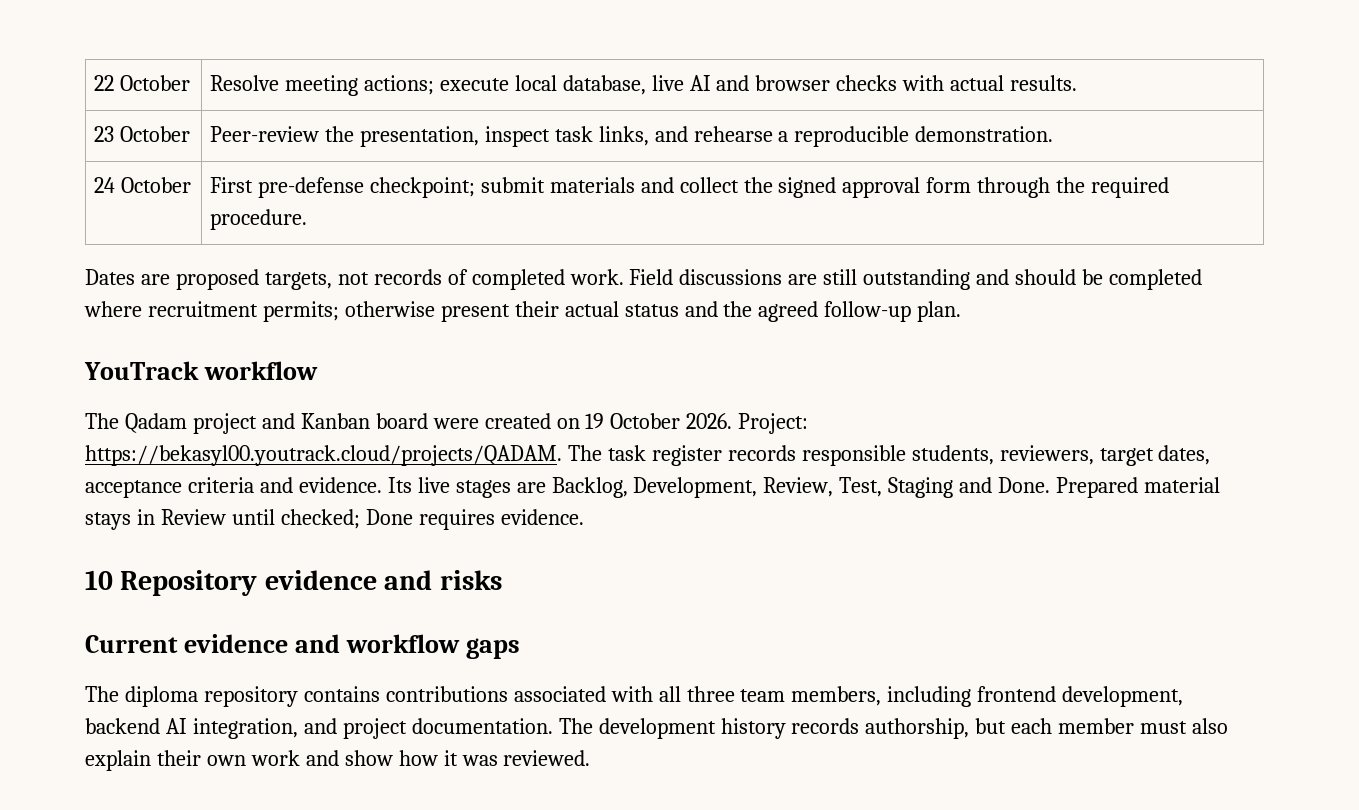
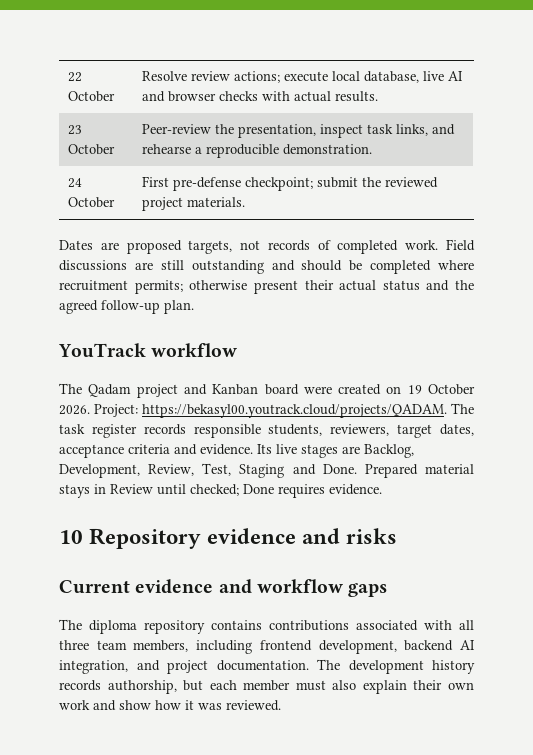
[284,75,358,96] meeting -> [191,71,231,81] review
[549,177,1170,198] [209,209,307,230] materials and collect the signed approval form through the required procedure. -> [362,177,439,188] [142,197,246,211] the reviewed project materials.

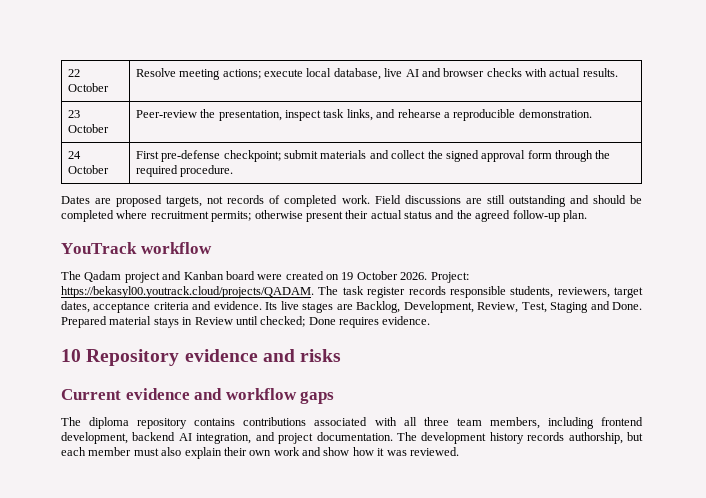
[191,71,231,81] review -> [179,69,221,80] meeting
[362,177,439,188] [142,197,246,211] the reviewed project materials. -> [320,150,611,162] [135,165,234,177] materials and collect the signed approval form through the required procedure.

